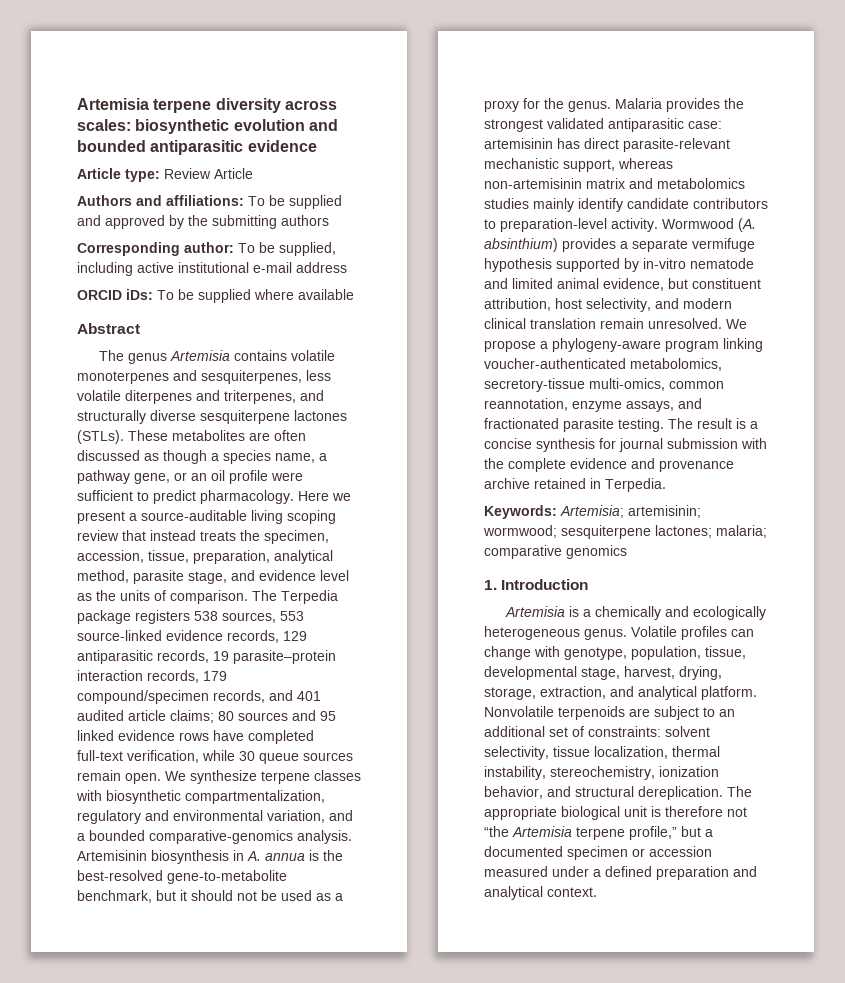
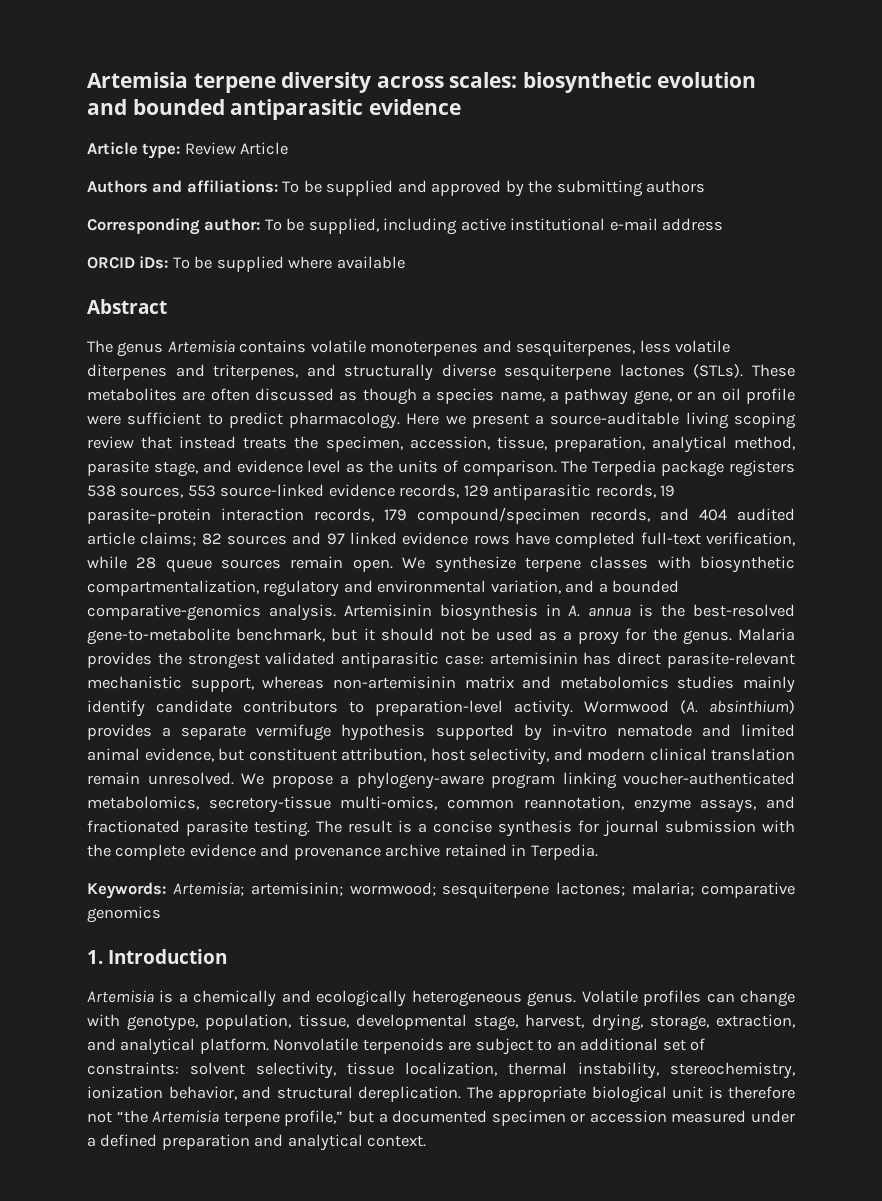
[297,691,321,701] 401 -> [699,509,727,521] 404
[218,711,234,721] 80 -> [201,533,222,545] 82
[320,711,336,721] 95 -> [326,533,345,545] 97
[239,751,255,761] 30 -> [136,557,157,569] 28

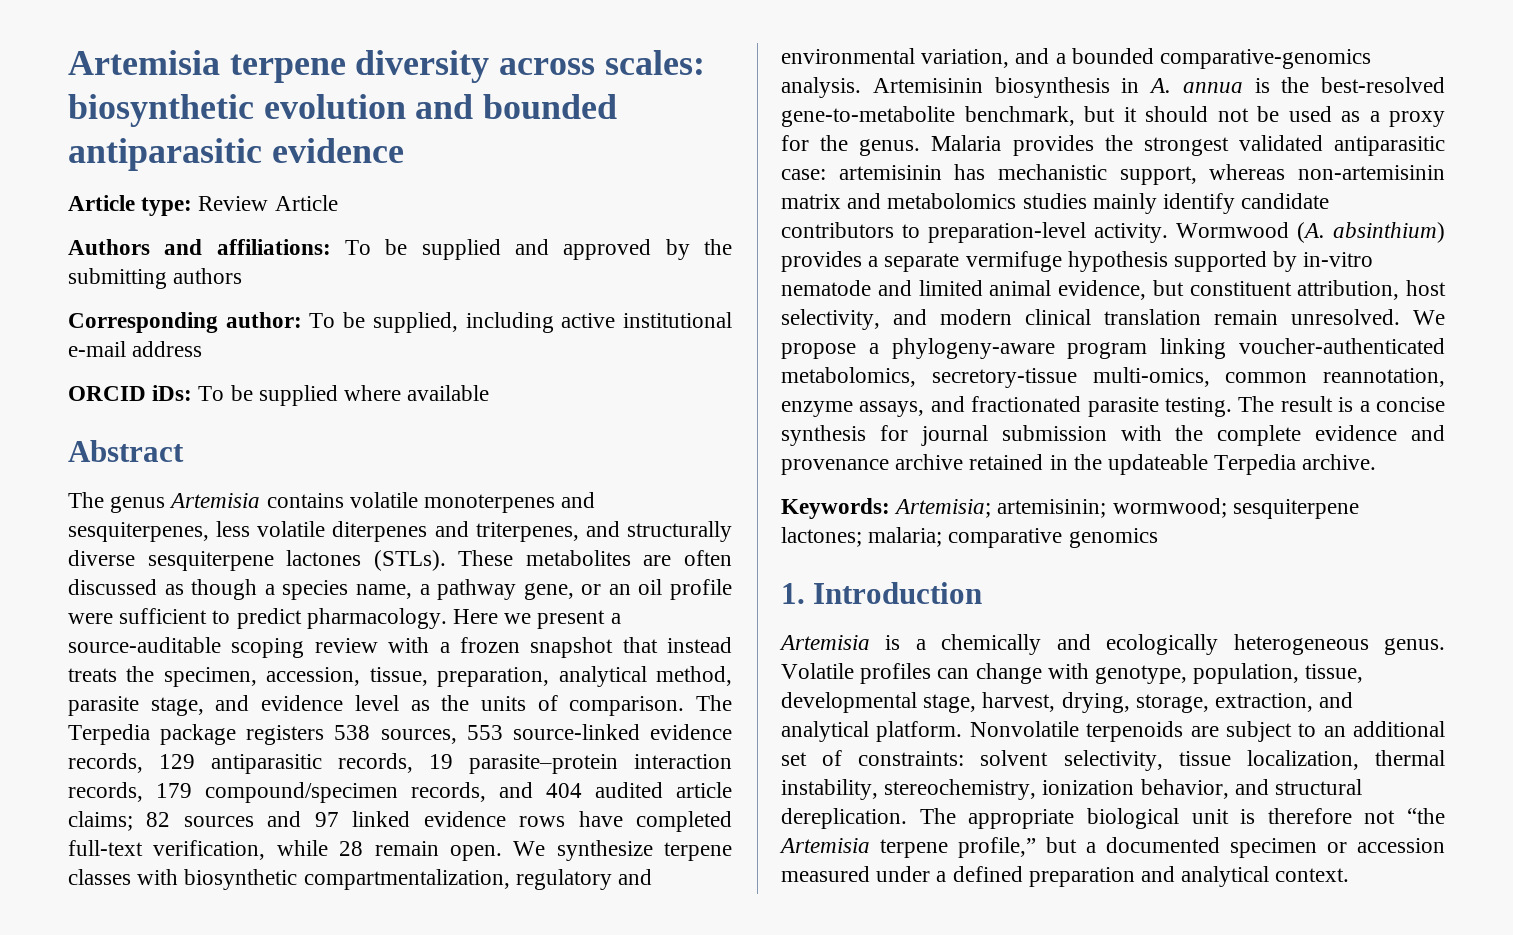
[685,412,729,429] living -> (221, 645) none
(134, 442) none -> [388,637,614,658] with a frozen snapshot
[165,559,282,573] queue sources -> (364, 848) none
[617,652,795,668] direct parasite-relevant -> (986, 172) none
[530,844,598,860] Terpedia. -> [1073,454,1377,475] the updateable Terpedia archive.

